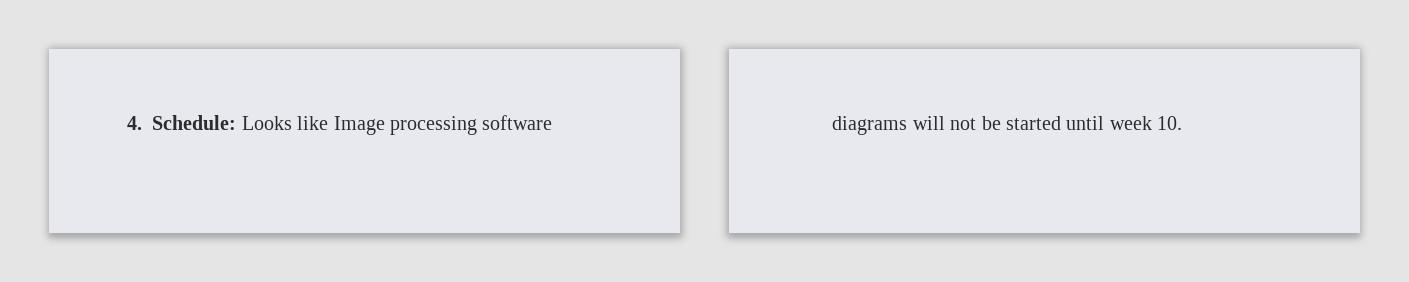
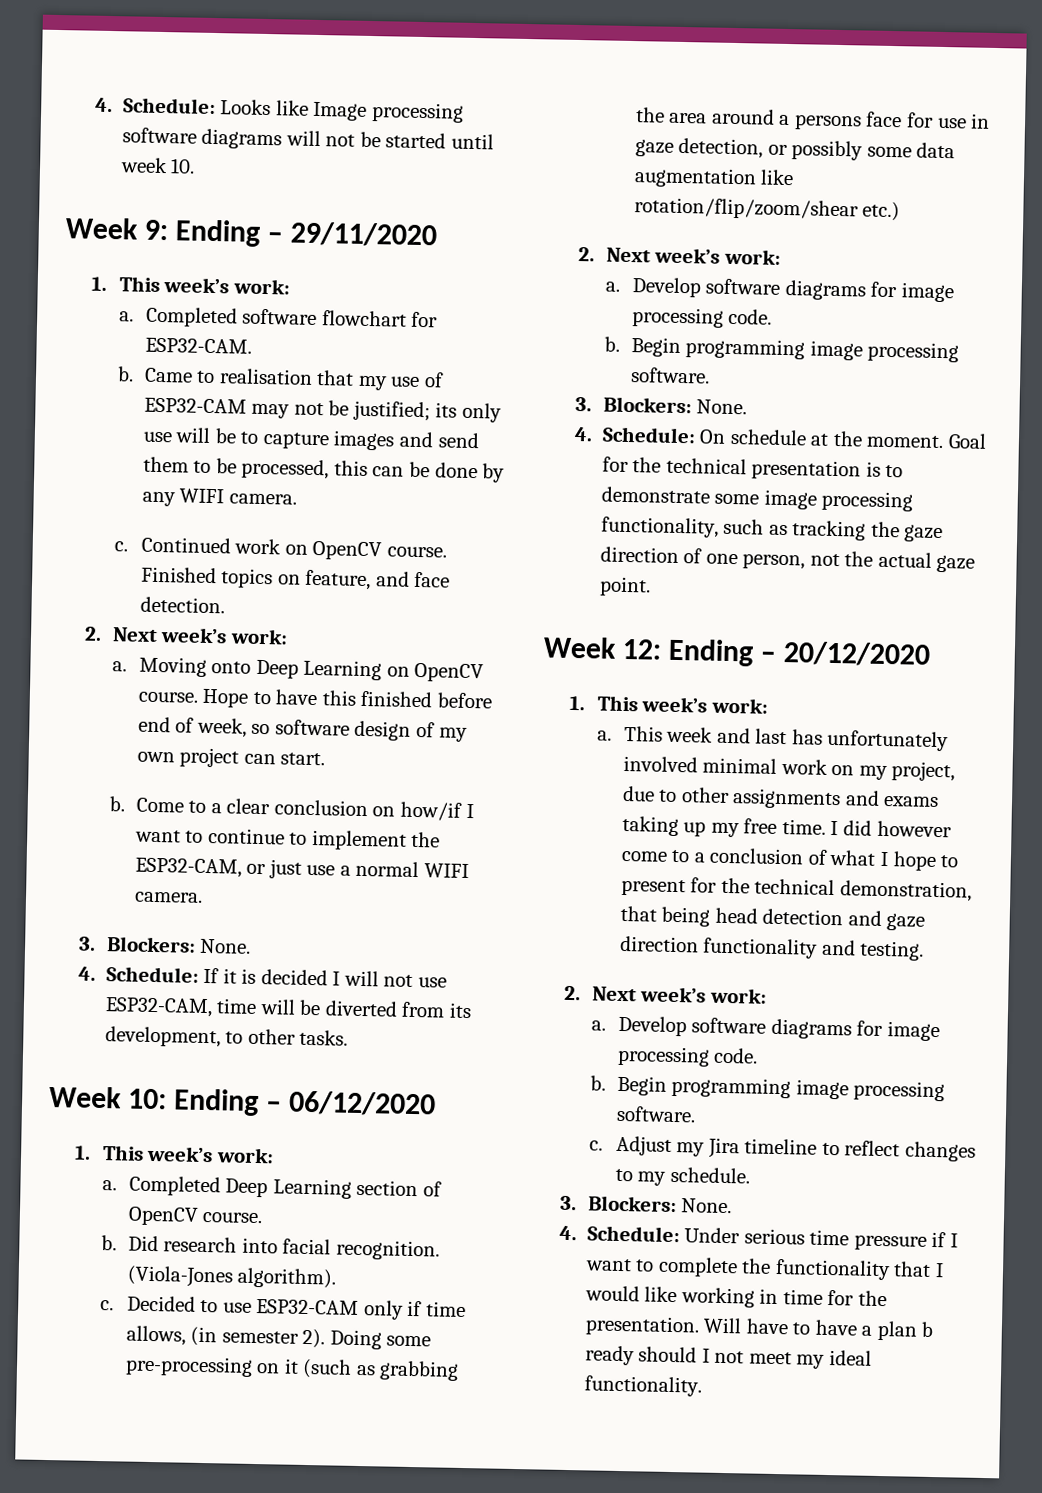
(1183, 123) none -> [65,217,439,248] [91,276,290,295] [118,306,439,328] [144,337,252,354] [116,366,445,391] [143,397,503,423] [142,427,480,451] [142,456,506,483] [141,488,297,507] [113,536,447,561] [140,566,451,591] [139,596,225,614] [84,626,288,645] [111,656,485,683] [137,688,494,709] [137,716,468,742] [136,747,326,768] [108,796,474,821] [134,827,441,851] [134,857,470,879] [133,891,203,903] [79,936,252,954] [78,966,447,988] [104,997,472,1019] [104,1026,349,1048] [48,1086,437,1117] [74,1145,274,1164] [101,1175,442,1199] [127,1206,263,1226] [100,1235,440,1261] [126,1265,337,1289] [99,1295,467,1320] [125,1325,432,1350] [124,1355,460,1381] [635,107,991,131] [634,137,956,161] [633,167,795,189] [633,197,901,222] [578,247,781,265] [604,277,954,303] [631,307,773,328] [603,336,960,363] [630,367,710,384] [575,396,748,415] [574,426,987,449] [601,456,904,481] [600,486,914,512] [600,516,944,543] [599,546,976,573] [598,576,651,597] [543,636,932,667] [569,695,768,714] [596,725,950,752] [622,755,956,782] [621,785,940,810] [621,815,952,838] [620,847,959,871] [620,877,972,902] [619,905,926,931] [619,935,925,961] [564,985,767,1004] [590,1015,940,1042] [616,1045,759,1067] [589,1075,946,1102] [615,1105,696,1123] [588,1135,977,1162] [614,1166,750,1186] [560,1195,733,1214] [559,1225,958,1251] [584,1256,944,1281] [584,1285,887,1308] [584,1315,935,1341] [584,1345,872,1369] [583,1375,702,1397] // Week 9: Ending – 29/11/2020 // 1. This week’s work: // a. Completed software flowchart for ESP32-CAM. // b. Came to realisation that my use of ESP32-CAM may not be justified; its only use will be to capture images and send them to be processed, this can be done by any WIFI camera. // c. Continued work on OpenCV course. Finished topics on feature, and face detection. // 2. Next week’s work: // a. Moving onto Deep Learning on OpenCV course. Hope to have this finished before end of week, so software design of my own project can start. // b. Come to a clear conclusion on how/if I want to continue to implement the ESP32-CAM, or just use a normal WIFI camera. // 3. Blockers: None. // 4. Schedule: If it is decided I will not use ESP32-CAM, time will be diverted from its development, to other tasks. // Week 10: Ending – 06/12/2020 // 1. This week’s work: // a. Completed Deep Learning section of OpenCV course. // b. Did research into facial recognition. (Viola-Jones algorithm). // c. Decided to use ESP32-CAM only if time allows, (in semester 2). Doing some pre-processing on it (such as grabbing the area around a persons face for use in gaze detection, or possibly some data augmentation like rotation/flip/zoom/shear etc.) // 2. Next week’s work: // a. Develop software diagrams for image processing code. // b. Begin programming image processing software. // 3. Blockers: None. // 4. Schedule: On schedule at the moment. Goal for the technical presentation is to demonstrate some image processing functionality, such as tracking the gaze direction of one person, not the actual gaze point. // Week 12: Ending – 20/12/2020 // 1. This week’s work: // a. This week and last has unfortunately involved minimal work on my project, due to other assignments and exams taking up my free time. I did however come to a conclusion of what I hope to present for the technical demonstration, that being head detection and gaze direction functionality and testing. // 2. Next week’s work: // a. Develop software diagrams for image processing code. // b. Begin programming image processing software. // c. Adjust my Jira timeline to reflect changes to my schedule. // 3. Blockers: None. // 4. Schedule: Under serious time pressure if I want to complete the functionality that I would like working in time for the presentation. Will have to have a plan b ready should I not meet my ideal functionality.

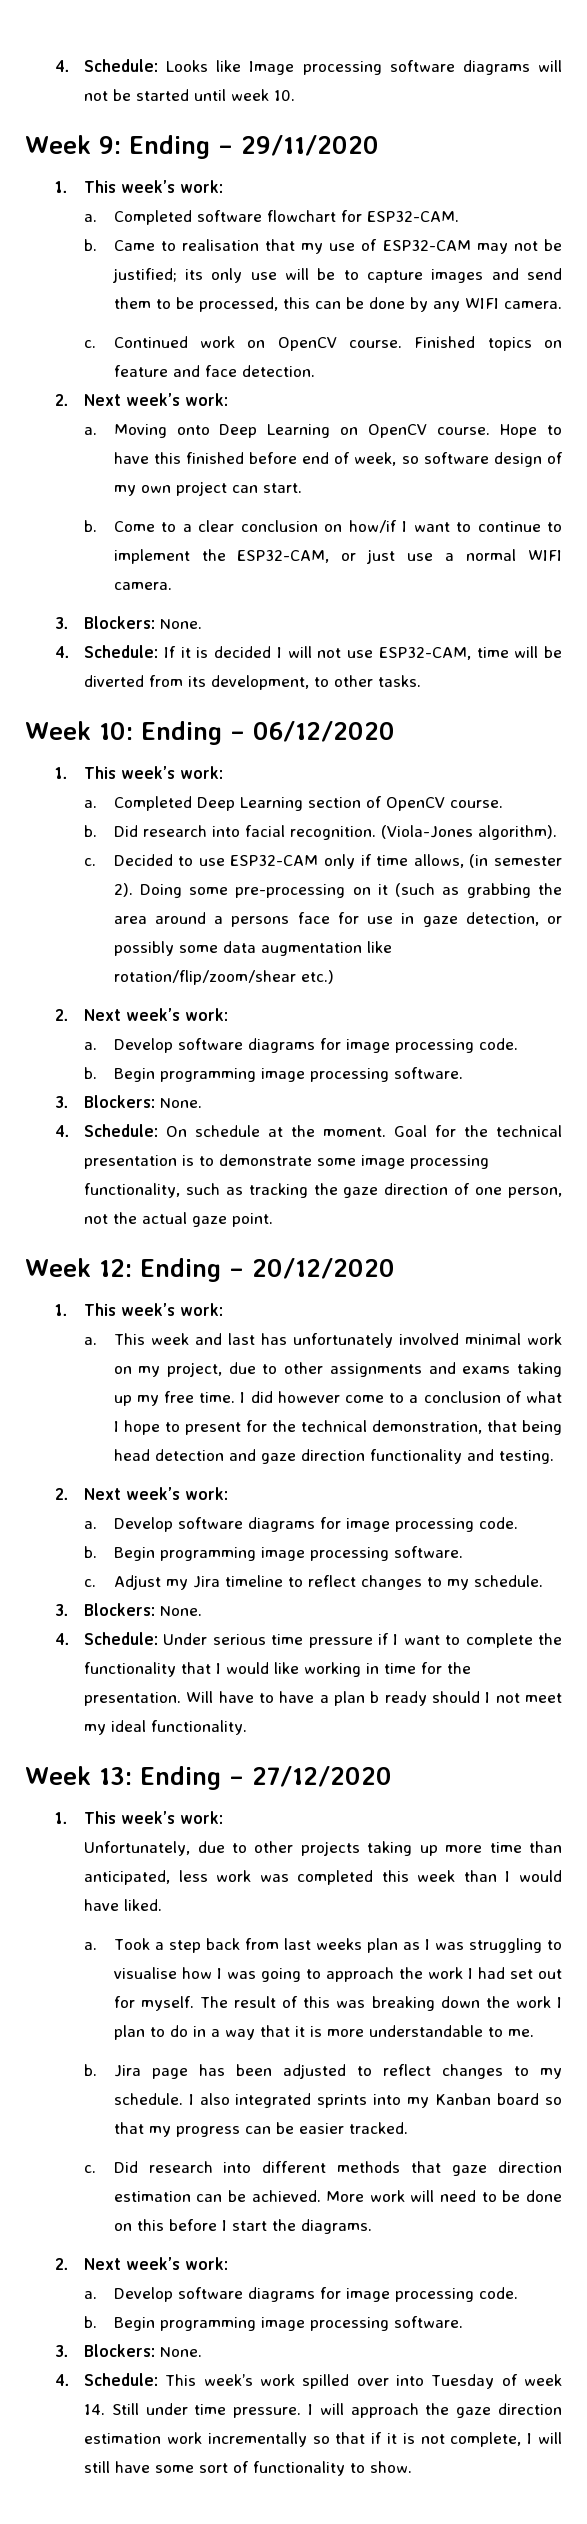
[304,569,372,591] feature, -> [113,365,168,377] feature
(702, 1386) none -> [25,1766,392,1790] [54,1811,224,1824] [84,1841,563,1856] [84,1870,562,1885] [84,1899,163,1911] [84,1938,562,1953] [113,1967,563,1982] [113,1996,562,2011] [113,2025,534,2040] [84,2064,563,2079] [113,2093,562,2108] [113,2122,408,2137] [84,2161,563,2176] [113,2190,562,2202] [113,2219,372,2234] [54,2257,229,2270] [84,2287,518,2302] [84,2316,463,2331] [54,2344,203,2357] [54,2373,563,2389] [84,2403,562,2418] [84,2432,562,2447] [84,2461,413,2476] // Week 13: Ending – 27/12/2020 // 1. This week’s work: // Unfortunately, due to other projects taking up more time than anticipated, less work was completed this week than I would have liked. // a. Took a step back from last weeks plan as I was struggling to visualise how I was going to approach the work I had set out for myself. The result of this was breaking down the work I plan to do in a way that it is more understandable to me. // b. Jira page has been adjusted to reflect changes to my schedule. I also integrated sprints into my Kanban board so that my progress can be easier tracked. // c. Did research into different methods that gaze direction estimation can be achieved. More work will need to be done on this before I start the diagrams. // 2. Next week’s work: // a. Develop software diagrams for image processing code. // b. Begin programming image processing software. // 3. Blockers: None. // 4. Schedule: This week’s work spilled over into Tuesday of week 14. Still under time pressure. I will approach the gaze direction estimation work incrementally so that if it is not complete, I will still have some sort of functionality to show.

